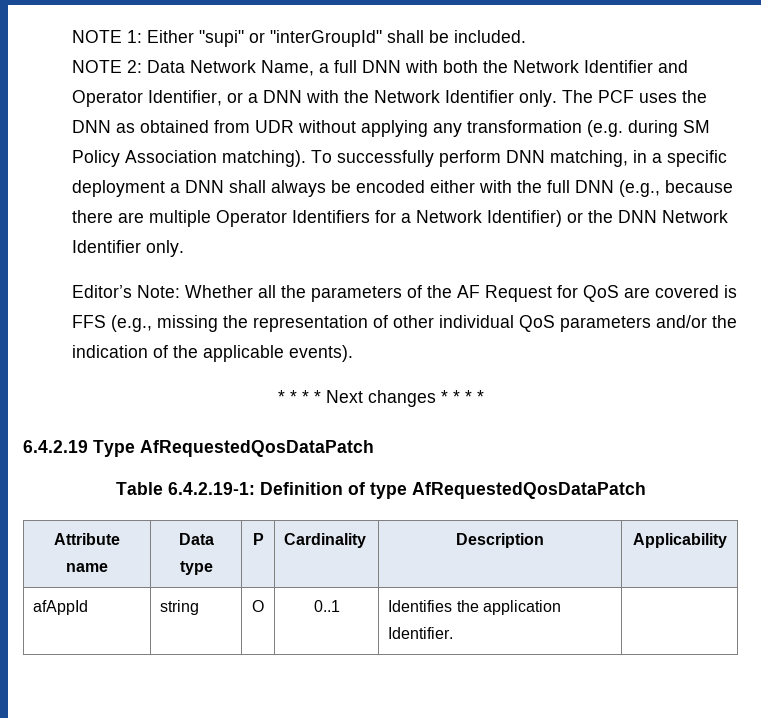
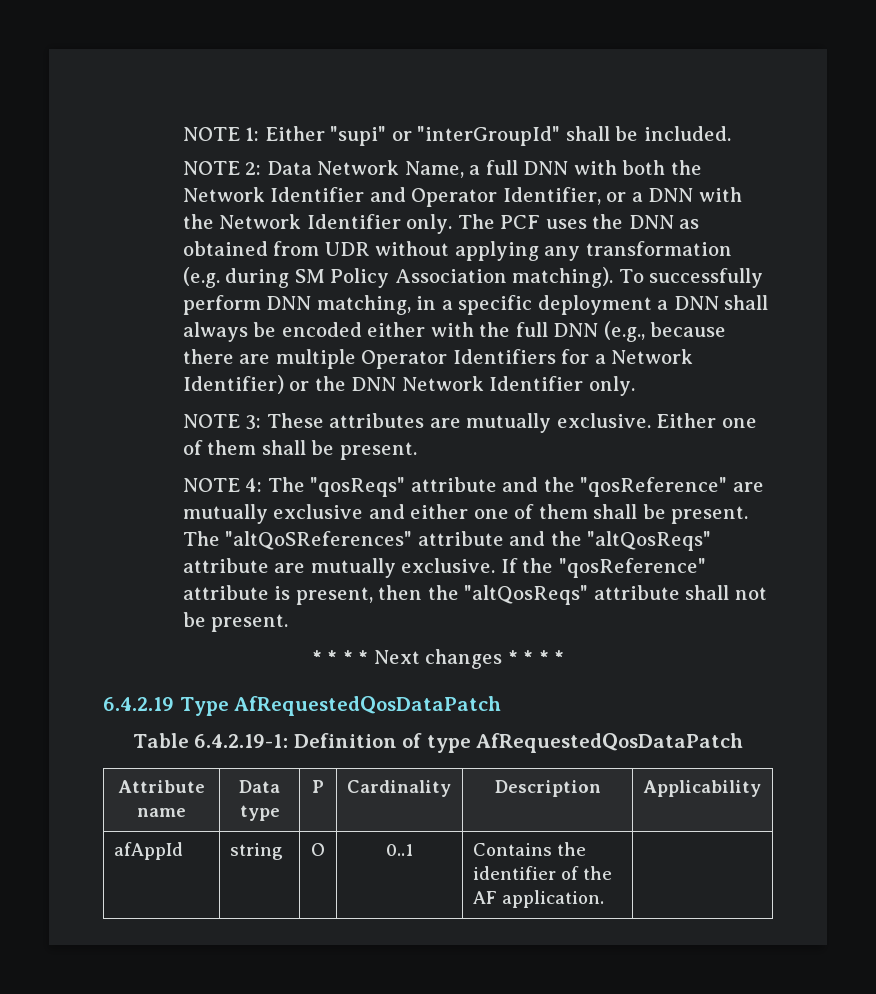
[72,285,738,302] [72,315,738,332] [72,345,354,362] Editor’s Note: Whether all the parameters of the AF Request for QoS are covered is FFS (e.g., missing the representation of other individual QoS parameters and/or the indication of the applicable events). -> [182,413,757,433] [182,440,417,460] [182,477,764,497] [182,504,749,524] [182,531,712,551] [182,558,706,578] [182,585,767,605] [182,612,289,632] NOTE 3: These attributes are mutually exclusive. Either one of them shall be present. // NOTE 4: The "qosReqs" attribute and the "qosReference" are mutually exclusive and either one of them shall be present. The "altQoSReferences" attribute and the "altQosReqs" attribute are mutually exclusive. If the "qosReference" attribute is present, then the "altQosReqs" attribute shall not be present.
[388,600,561,615] [388,627,454,639] Identifies the application Identifier. -> [472,842,586,856] [472,866,612,880] [472,890,604,908] Contains the identifier of the AF application.

